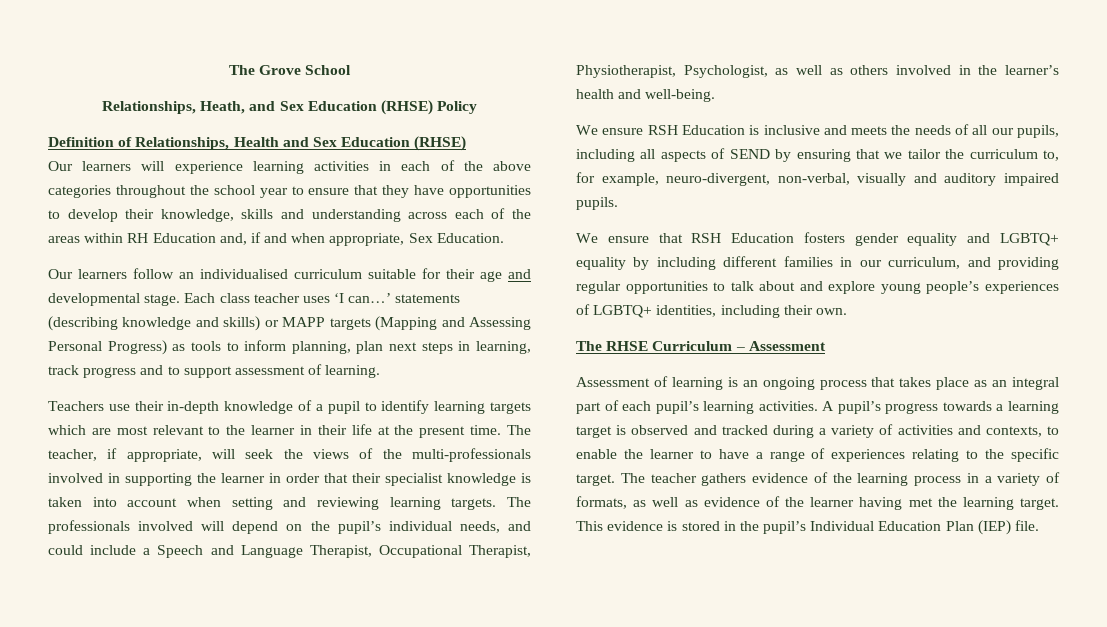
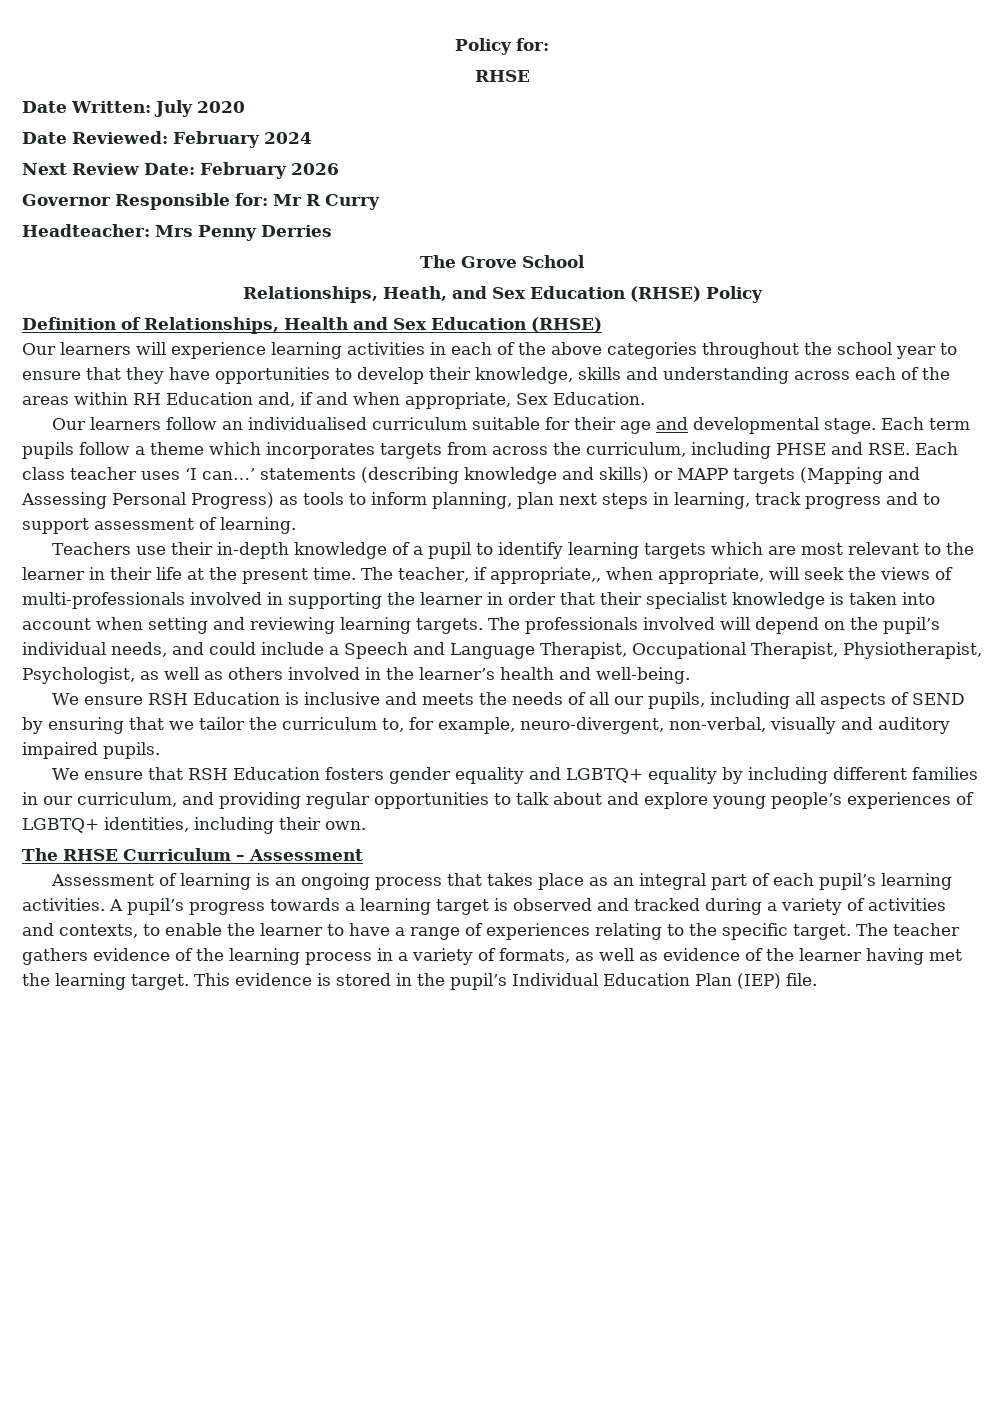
(228, 70) none -> [455,38,549,55] [474,70,530,82] [22,100,245,117] [22,131,312,148] [22,162,339,179] [22,193,380,210] [22,224,332,241] Policy for: // RHSE // Date Written: July 2020 // Date Reviewed: February 2024 // Next Review Date: February 2026 // Governor Responsible for: Mr R Curry // Headteacher: Mrs Penny Derries //
(216, 298) none -> [929,418,971,430] [22,442,958,459] term pupils follow a theme which incorporates targets from across the curriculum, including PHSE and RSE. Each
(118, 453) none -> [489,567,653,584] appropriate,, when
[382,449,402,459] the -> (953, 573) none

